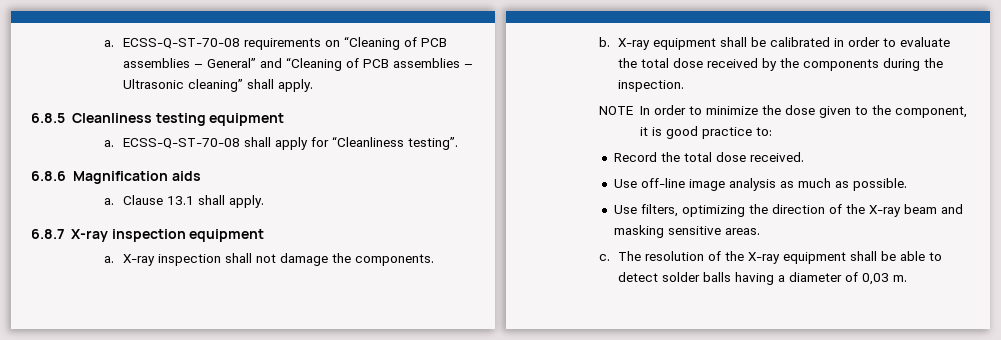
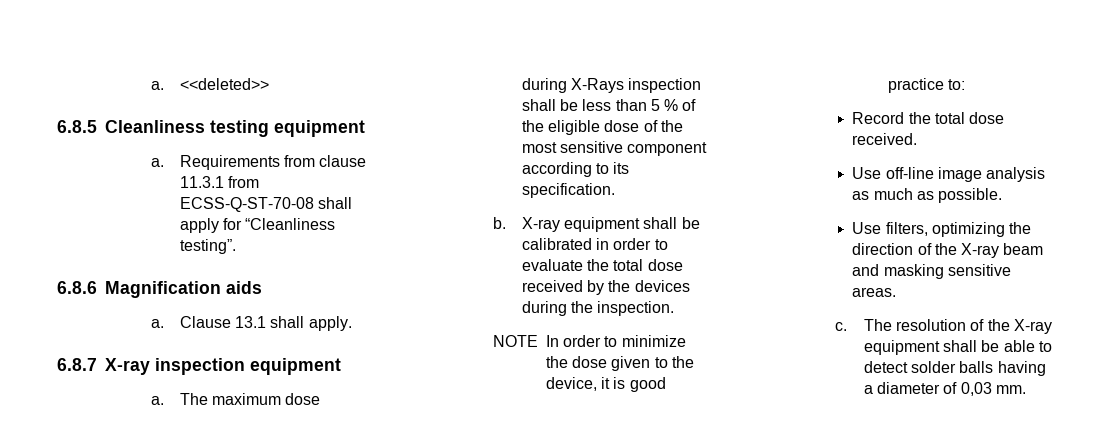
[104,36,447,50] [122,57,473,71] [122,79,313,92] a. ECSS-Q-ST-70-08 requirements on “Cleaning of PCB assemblies – General” and “Cleaning of PCB assemblies – Ultrasonic cleaning” shall apply. -> [150,78,269,90] a. <<deleted>>
(115, 143) none -> [179,155,367,170] [179,176,259,188] Requirements from clause 11.3.1 from
[122,253,434,266] X-ray inspection shall not damage the components. -> [179,393,321,405] [521,78,702,93] [521,99,697,111] [521,120,683,135] [521,141,708,156] [521,162,630,177] [521,183,615,198] The maximum dose during X-Rays inspection shall be less than 5 % of the eligible dose of the most sensitive component according to its specification.
[802,59,879,71] components -> [634,280,690,292] devices
[895,106,968,118] component, -> [545,377,597,391] device,
[892,275,907,282] m. -> [995,385,1026,394] mm.

